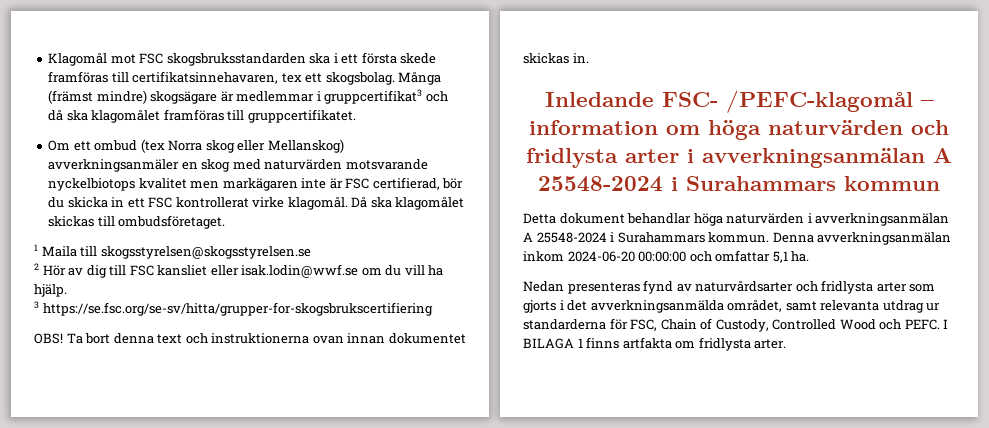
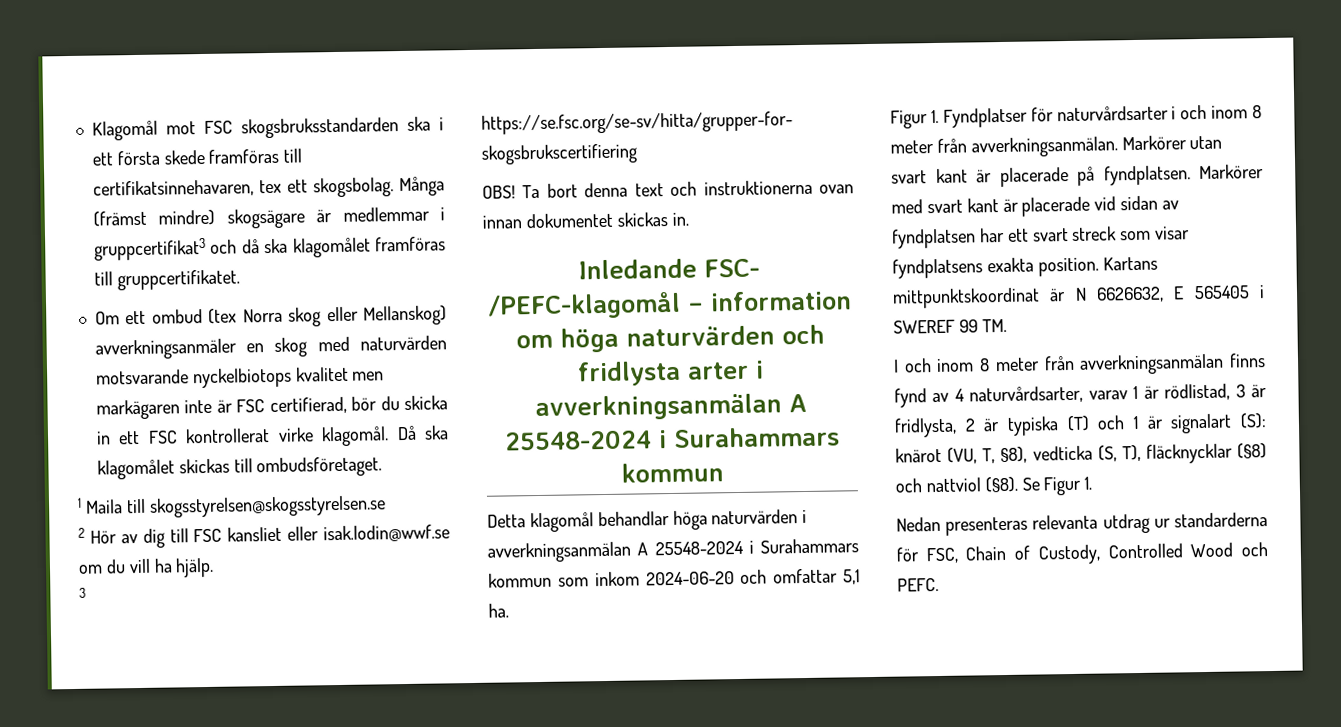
[559,213,625,224] dokument -> [529,512,594,533] klagomål
[708,232,952,245] kommun. Denna avverkningsanmälan -> [488,572,589,588] kommun som
[638,251,687,262] 00:00:00 -> (735, 578) none
[523,280,936,294] [523,299,817,313] Nedan presenteras fynd av naturvårdsarter och fridlysta arter som gjorts i det avverkningsanmälda området, samt -> [890,104,1262,129] [890,135,1223,158] [891,164,1264,188] [891,195,1180,217] [892,226,1191,249] [892,256,1158,279] [892,285,1265,309] [893,318,1007,334] [893,353,1266,375] [894,383,1267,408] [894,413,1267,438] [895,443,1267,464] [895,476,1093,496] [896,516,1029,536] Figur 1. Fyndplatser för naturvårdsarter i och inom 8 meter från avverkningsanmälan. Markörer utan svart kant är placerade på fyndplatsen. Markörer med svart kant är placerade vid sidan av fyndplatsen har ett svart streck som visar fyndplatsens exakta position. Kartans mittpunktskoordinat är N 6626632, E 565405 i SWEREF 99 TM. // I och inom 8 meter från avverkningsanmälan finns fynd av 4 naturvårdsarter, varav 1 är rödlistad, 3 är fridlysta, 2 är typiska (T) och 1 är signalart (S): knärot (VU, T, §8), vedticka (S, T), fläcknycklar (§8) och nattviol (§8). Se Figur 1. // Nedan presenteras
[943,319,949,329] [523,337,787,351] I BILAGA 1 finns artfakta om fridlysta arter. -> (939, 585) none

